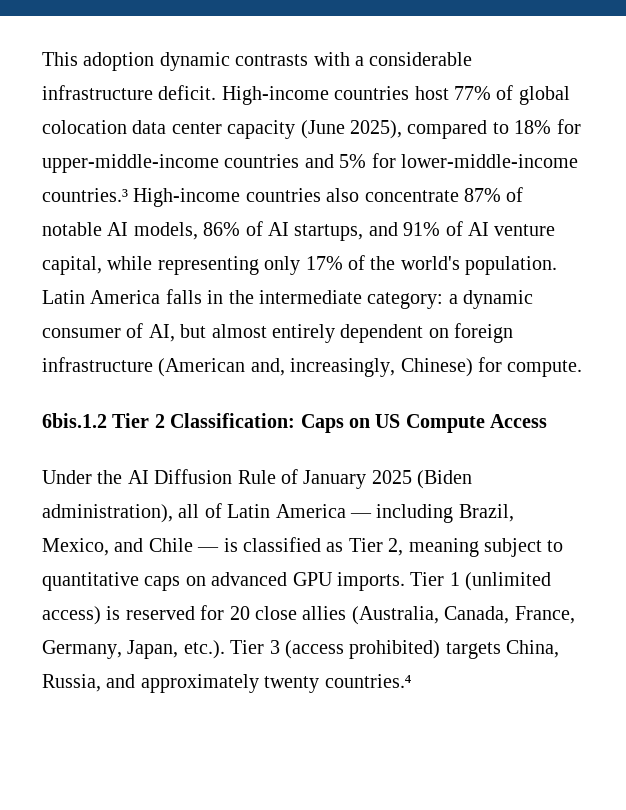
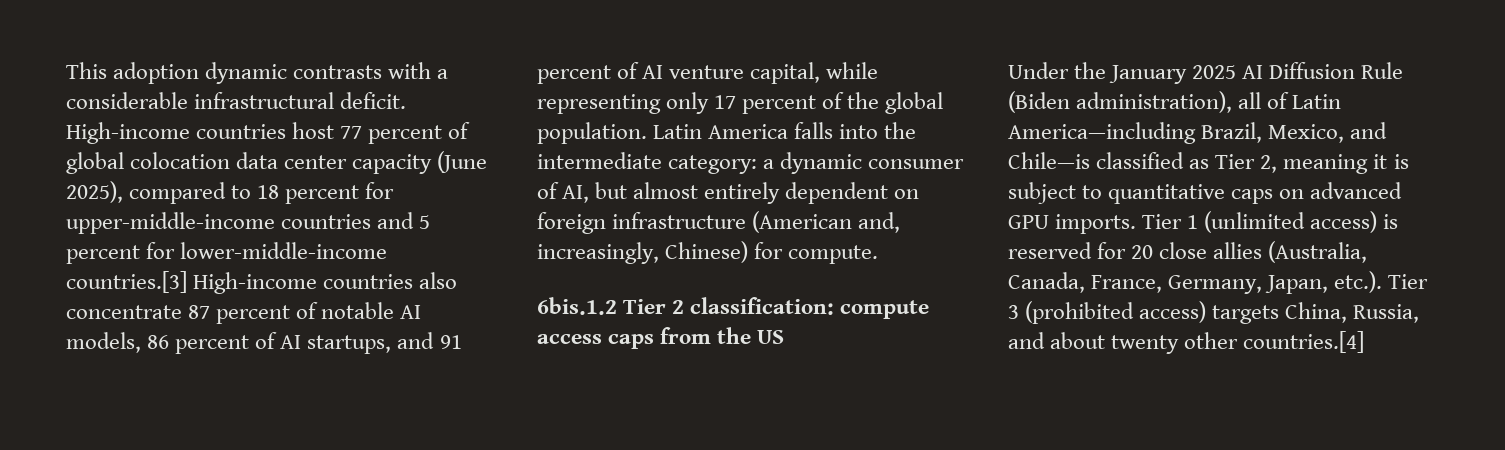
[42,85,153,100] infrastructure -> [194,92,335,109] infrastructural
[453,86,491,100] 77% -> [340,125,443,144] 77 percent
[514,120,552,134] 18% -> [257,185,360,204] 18 percent
[339,154,367,168] 5% -> [419,215,431,229] [66,245,140,264] 5 percent
[42,188,128,202] countries.³ -> [66,271,187,293] countries.[3]
[463,188,501,202] 87% -> [188,305,291,324] 87 percent
[203,222,241,236] 86% -> [147,335,250,354] 86 percent
[403,222,441,236] 91% -> [439,335,462,349] [537,65,611,84] 91 percent
[305,256,343,270] 17% -> [714,95,817,114] 17 percent
[400,256,460,270] world's -> [885,92,944,114] global
[207,290,224,304] in -> [839,124,879,139] into
[170,413,370,433] Classification: Caps on -> [690,297,930,319] [537,327,752,349] classification: compute access caps from the
[405,414,548,433] Compute Access -> (785, 337) none
(123, 477) none -> [1109,65,1237,84] January 2025
[281,469,412,489] of January 2025 -> (1404, 70) none
[275,504,514,523] [42,538,238,556] America — including Brazil, Mexico, and Chile — is -> [1008,122,1388,144] [1008,152,1090,169] America—including Brazil, Mexico, and Chile—is
(479, 547) none -> [1373,154,1409,169] it is
[285,640,441,659] (access prohibited) -> [1025,301,1207,324] (prohibited access)
[140,674,411,693] approximately twenty countries.⁴ -> [1050,331,1365,354] about twenty other countries.[4]

